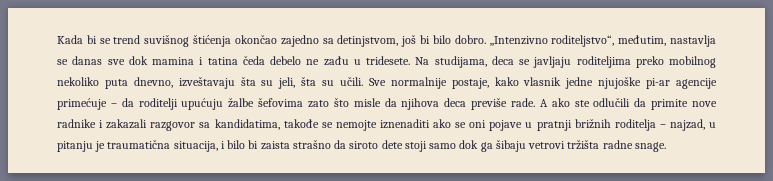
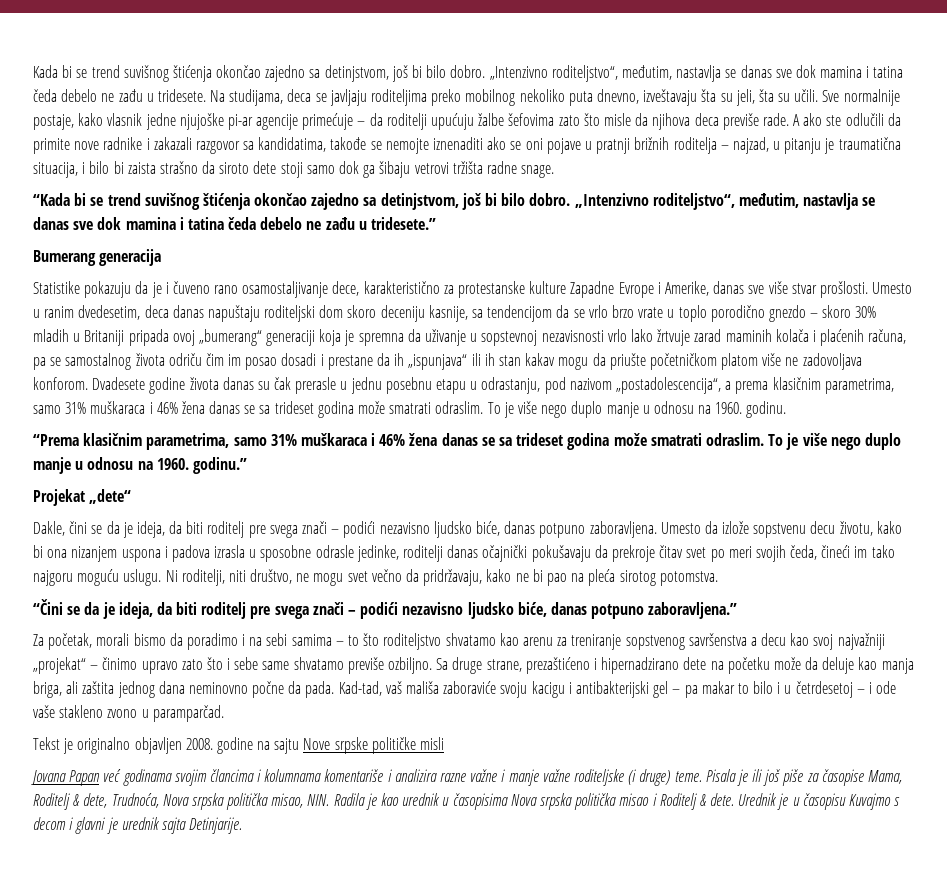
(666, 147) none -> [33,193,876,210] [33,217,437,230] [33,249,162,266] [33,281,913,298] [33,305,877,322] [33,329,907,346] [33,353,862,370] [33,377,894,394] [33,401,787,418] [33,433,901,450] [33,457,247,474] [33,489,132,506] [33,521,902,538] [33,545,895,562] [33,569,718,586] [33,599,738,619] [33,633,885,650] [33,657,914,674] [33,681,897,698] [33,705,224,722] [33,737,445,754] [31,769,902,786] [33,793,901,810] [33,817,243,834] // “Kada bi se trend suvišnog štićenja okončao zajedno sa detinjstvom, još bi bilo dobro. „Intenzivno roditeljstvo“, međutim, nastavlja se danas sve dok mamina i tatina čeda debelo ne zađu u tridesete.” // Bumerang generacija // Statistike pokazuju da je i čuveno rano osamostaljivanje dece, karakteristično za protestanske kulture Zapadne Evrope i Amerike, danas sve više stvar prošlosti. Umesto u ranim dvedesetim, deca danas napuštaju roditeljski dom skoro deceniju kasnije, sa tendencijom da se vrlo brzo vrate u toplo porodično gnezdo – skoro 30% mladih u Britaniji pripada ovoj „bumerang“ generaciji koja je spremna da uživanje u sopstevnoj nezavisnosti vrlo lako žrtvuje zarad maminih kolača i plaćenih računa, pa se samostalnog života odriču čim im posao dosadi i prestane da ih „ispunjava“ ili ih stan kakav mogu da priušte početničkom platom više ne zadovoljava konforom. Dvadesete godine života danas su čak prerasle u jednu posebnu etapu u odrastanju, pod nazivom „postadolescencija“, a prema klasičnim parametrima, samo 31% muškaraca i 46% žena danas se sa trideset godina može smatrati odraslim. To je više nego duplo manje u odnosu na 1960. godinu. // “Prema klasičnim parametrima, samo 31% muškaraca i 46% žena danas se sa trideset godina može smatrati odraslim. To je više nego duplo manje u odnosu na 1960. godinu.” // Projekat „dete“ // Dakle, čini se da je ideja, da biti roditelj pre svega znači – podići nezavisno ljudsko biće, danas potpuno zaboravljena. Umesto da izlože sopstvenu decu životu, kako bi ona nizanjem uspona i padova izrasla u sposobne odrasle jedinke, roditelji danas očajnički pokušavaju da prekroje čitav svet po meri svojih čeda, čineći im tako najgoru moguću uslugu. Ni roditelji, niti društvo, ne mogu svet večno da pridržavaju, kako ne bi pao na pleća sirotog potomstva. // “Čini se da je ideja, da biti roditelj pre svega znači – podići nezavisno ljudsko biće, danas potpuno zaboravljena.” // Za početak, morali bismo da poradimo i na sebi samima – to što roditeljstvo shvatamo kao arenu za treniranje sopstvenog savršenstva a decu kao svoj najvažniji „projekat“ – činimo upravo zato što i sebe same shvatamo previše ozbiljno. Sa druge strane, prezaštićeno i hipernadzirano dete na početku može da deluje kao manja briga, ali zaštita jednog dana neminovno počne da pada. Kad-tad, vaš mališa zaboraviće svoju kacigu i antibakterijski gel – pa makar to bilo i u četrdesetoj – i ode vaše stakleno zvono u paramparčad. // Tekst je originalno objavljen 2008. godine na sajtu Nove srpske političke misli // Jovana Papan već godinama svojim člancima i kolumnama komentariše i analizira razne važne i manje važne roditeljske (i druge) teme. Pisala je ili još piše za časopise Mama, Roditelj & dete, Trudnoća, Nova srpska politička misao, NIN. Radila je kao urednik u časopisima Nova srpska politička misao i Roditelj & dete. Urednik je u časopisu Kuvajmo s decom i glavni je urednik sajta Detinjarije.

